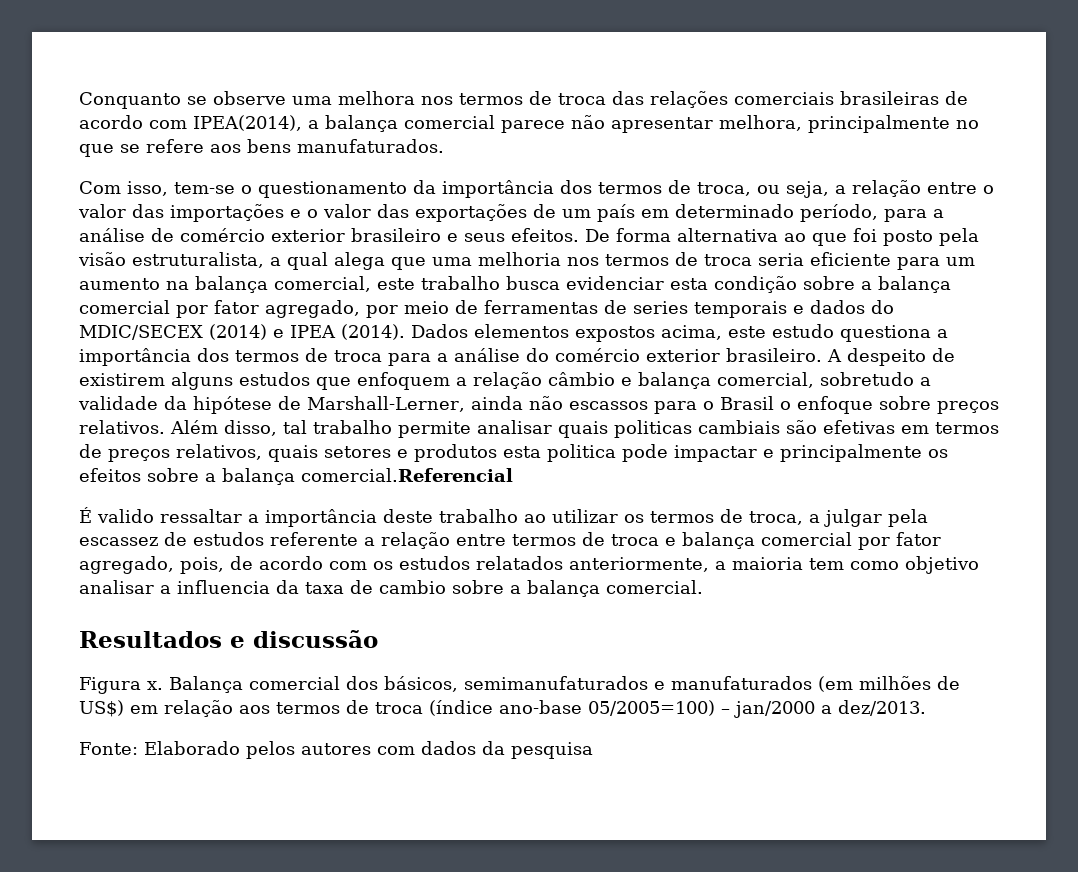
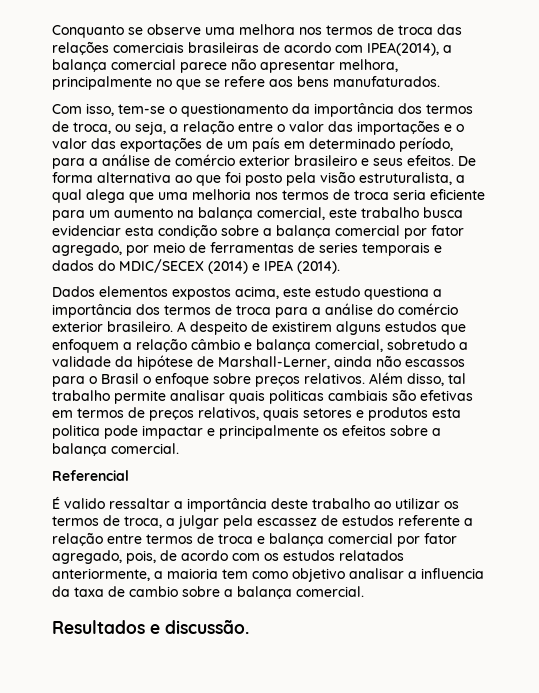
(405, 332) none -> (340, 267) //
[301,468,513,482] comercial.Referencial -> [111,443,179,454] [52,470,129,481] comercial. // Referencial
[253,630,378,648] [79,676,960,694] [79,700,926,718] [79,741,593,759] discussão // Figura x. Balança comercial dos básicos, semimanufaturados e manufaturados (em milhões de US$) em relação aos termos de troca (índice ano-base 05/2005=100) – jan/2000 a dez/2013. // Fonte: Elaborado pelos autores com dados da pesquisa -> [165,619,249,634] discussão.

